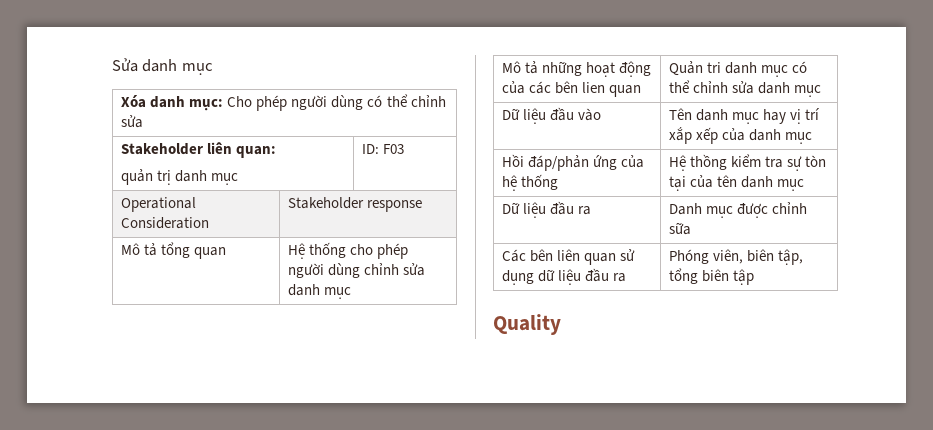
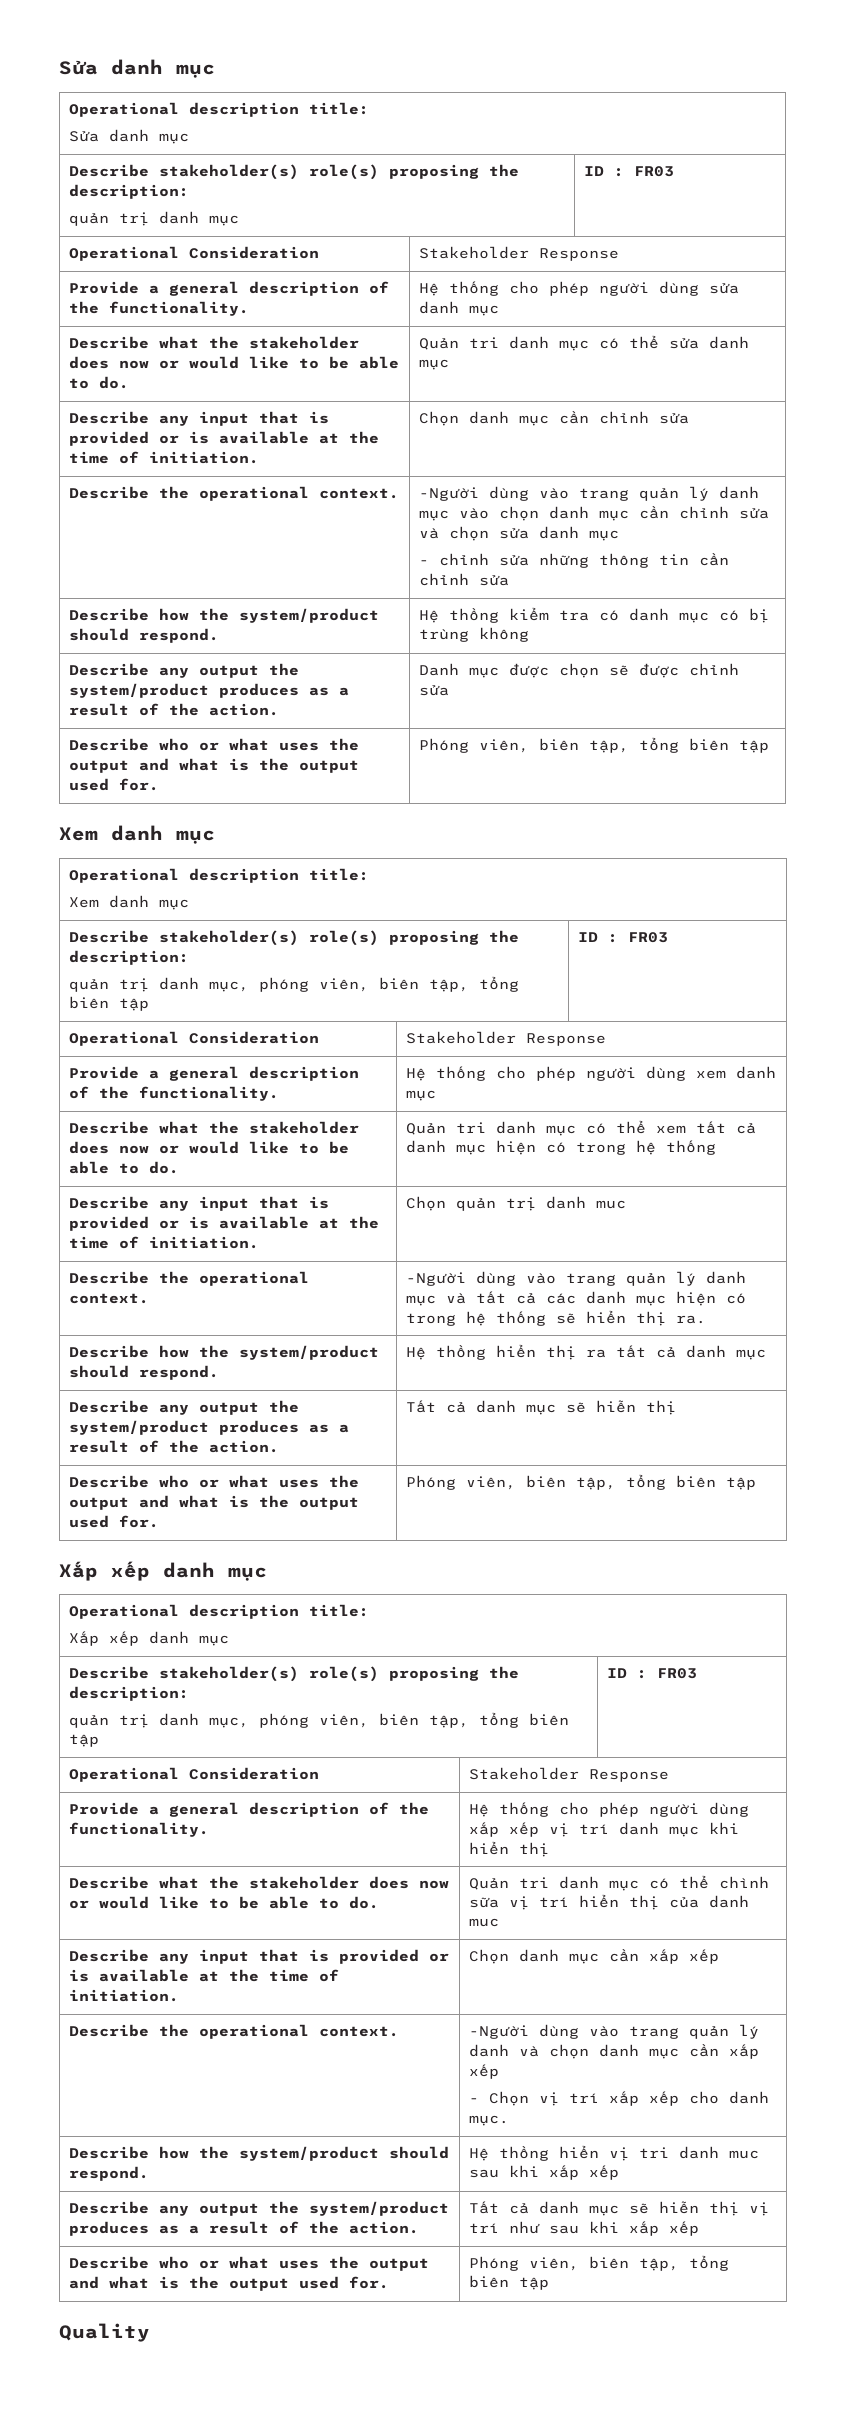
[112,58,213,75] [121,94,446,111] [121,115,144,128] [121,142,277,158] Sửa danh mục // Xóa danh mục: Cho phép người dùng có thể chỉnh sửa // Stakeholder liên quan: -> [59,59,215,78] [68,102,369,117] [68,129,189,144] [68,164,519,180] [68,184,189,199] Sửa danh mục // Operational description title: // Sửa danh mục // Describe stakeholder(s) role(s) proposing the description:
[362,144,405,154] [121,197,197,212] [121,217,210,229] [288,197,423,212] [121,242,227,259] [288,242,409,259] [288,263,426,278] [288,284,352,299] [502,61,652,77] [502,81,642,97] [669,61,808,77] [669,80,822,97] [502,107,602,124] [669,108,821,124] [669,127,813,144] [502,154,645,171] [502,174,559,191] [669,154,827,171] [669,175,805,191] [502,201,592,218] [669,202,808,218] [669,222,692,235] [502,249,636,265] [502,268,627,285] ID: F03 // Operational Consideration | Stakeholder response // Mô tả tổng quan | Hệ thống cho phép người dùng chỉnh sửa danh mục // Mô tả những hoạt động của các bên lien quan | Quản tri danh mục có thể chỉnh sửa danh mục // Dữ liệu đầu vào | Tên danh mục hay vị trí xắp xếp của danh mục // Hồi đáp/phản ứng của hệ thống | Hệ thồng kiểm tra sự tòn tại của tên danh mục // Dữ liệu đầu ra | Danh mục được chỉnh sữa // Các bên liên quan sử dụng dữ liệu đầu ra -> [583,166,674,177] [68,246,319,261] [418,246,619,261] [68,281,389,296] [68,301,249,316] [418,281,739,296] [418,301,499,316] [68,336,359,349] [68,356,399,369] [68,376,129,389] [418,335,749,351] [418,359,449,370] [68,411,329,426] [68,431,379,446] [68,451,259,464] [418,411,689,426] [68,486,399,501] [418,486,759,501] [418,506,769,521] [418,526,619,541] [418,553,729,568] [418,573,509,586] [68,608,379,623] [68,628,219,643] [418,607,769,623] [418,627,529,642] [68,663,299,678] [68,683,349,698] [68,703,279,716] [418,663,739,678] [418,685,449,696] [68,738,359,751] [68,758,359,773] [68,778,159,791] [418,737,769,753] [59,825,215,844] [68,868,369,883] [68,895,189,910] [68,930,519,946] [68,950,189,965] [68,976,519,992] [68,996,149,1011] [577,932,668,943] [68,1031,319,1046] [405,1031,606,1046] [68,1066,359,1081] [68,1086,279,1101] [405,1066,776,1081] [405,1090,436,1101] [68,1121,359,1134] [68,1141,349,1154] [68,1161,179,1174] [405,1120,756,1136] [405,1140,716,1155] [68,1196,329,1211] [68,1216,379,1231] [68,1236,259,1249] [405,1196,626,1211] [68,1271,309,1286] [68,1293,149,1304] [405,1271,746,1286] [405,1291,746,1306] [405,1310,706,1326] [68,1345,379,1360] [68,1365,219,1380] [405,1344,766,1360] [68,1400,299,1415] [68,1420,349,1435] [68,1440,279,1453] [405,1400,676,1415] [68,1475,359,1488] [68,1495,359,1510] [68,1515,159,1528] [405,1474,756,1490] [59,1561,267,1581] [68,1604,369,1619] [68,1631,229,1646] [68,1666,519,1682] [68,1686,189,1701] [68,1712,569,1728] [68,1734,99,1747] [606,1668,697,1679] [68,1767,319,1782] [468,1767,669,1782] [68,1802,429,1817] [68,1822,209,1837] [468,1802,749,1817] [468,1822,739,1837] [468,1841,549,1857] [68,1876,449,1889] [68,1896,379,1909] [468,1875,769,1891] [468,1894,749,1910] [468,1918,499,1927] [68,1949,449,1964] [68,1969,339,1982] [68,1989,179,2002] [468,1949,719,1964] [68,2024,399,2039] [468,2024,759,2039] [468,2044,759,2059] [468,2064,499,2079] [468,2091,769,2106] [468,2115,509,2126] [68,2146,449,2161] [68,2166,149,2181] [468,2145,759,2161] [468,2165,619,2180] [68,2201,449,2216] [68,2221,419,2236] [468,2201,769,2216] [468,2221,699,2236] [68,2256,429,2271] [68,2276,389,2291] ID : FR03 // Operational Consideration | Stakeholder Response // Provide a general description of the functionality. | Hệ thống cho phép người dùng sửa danh mục // Describe what the stakeholder does now or would like to be able to do. | Quản tri danh mục có thể sửa danh mục // Describe any input that is provided or is available at the time of initiation. | Chọn danh mục cần chỉnh sửa // Describe the operational context. | -Người dùng vào trang quản lý danh mục vào chọn danh mục cần chỉnh sửa và chọn sửa danh mục // - chỉnh sửa những thông tin cần chỉnh sửa // Describe how the system/product should respond. | Hệ thồng kiểm tra có danh mục có bị trùng không // Describe any output the system/product produces as a result of the action. | Danh mục được chọn sẽ được chỉnh sửa // Describe who or what uses the output and what is the output used for. | Phóng viên, biên tập, tổng biên tập // Xem danh mục // Operational description title: // Xem danh mục // Describe stakeholder(s) role(s) proposing the description: // quản trị danh mục, phóng viên, biên tập, tổng biên tập | ID : FR03 // Operational Consideration | Stakeholder Response // Provide a general description of the functionality. | Hệ thống cho phép người dùng xem danh mục // Describe what the stakeholder does now or would like to be able to do. | Quản tri danh mục có thể xem tất cả danh mục hiện có trong hệ thống // Describe any input that is provided or is available at the time of initiation. | Chọn quản trị danh muc // Describe the operational context. | -Người dùng vào trang quản lý danh mục và tất cả các danh mục hiện có trong hệ thống sẽ hiển thị ra. // Describe how the system/product should respond. | Hệ thồng hiển thị ra tất cả danh mục // Describe any output the system/product produces as a result of the action. | Tất cả danh mục sẽ hiễn thị // Describe who or what uses the output and what is the output used for. | Phóng viên, biên tập, tổng biên tập // Xắp xếp danh mục // Operational description title: // Xắp xếp danh mục // Describe stakeholder(s) role(s) proposing the description: // quản trị danh mục, phóng viên, biên tập, tổng biên tập | ID : FR03 // Operational Consideration | Stakeholder Response // Provide a general description of the functionality. | Hệ thống cho phép người dùng xắp xếp vị trí danh mục khi hiển thị // Describe what the stakeholder does now or would like to be able to do. | Quản tri danh mục có thể chình sữa vị trí hiển thị của danh muc // Describe any input that is provided or is available at the time of initiation. | Chọn danh mục cần xắp xếp // Describe the operational context. | -Người dùng vào trang quản lý danh và chọn danh mục cần xắp xếp // - Chọn vị trí xắp xếp cho danh mục. // Describe how the system/product should respond. | Hệ thồng hiển vị tri danh muc sau khi xắp xếp // Describe any output the system/product produces as a result of the action. | Tất cả danh mục sẽ hiễn thị vị trí như sau khi xắp xếp // Describe who or what uses the output and what is the output used for.

